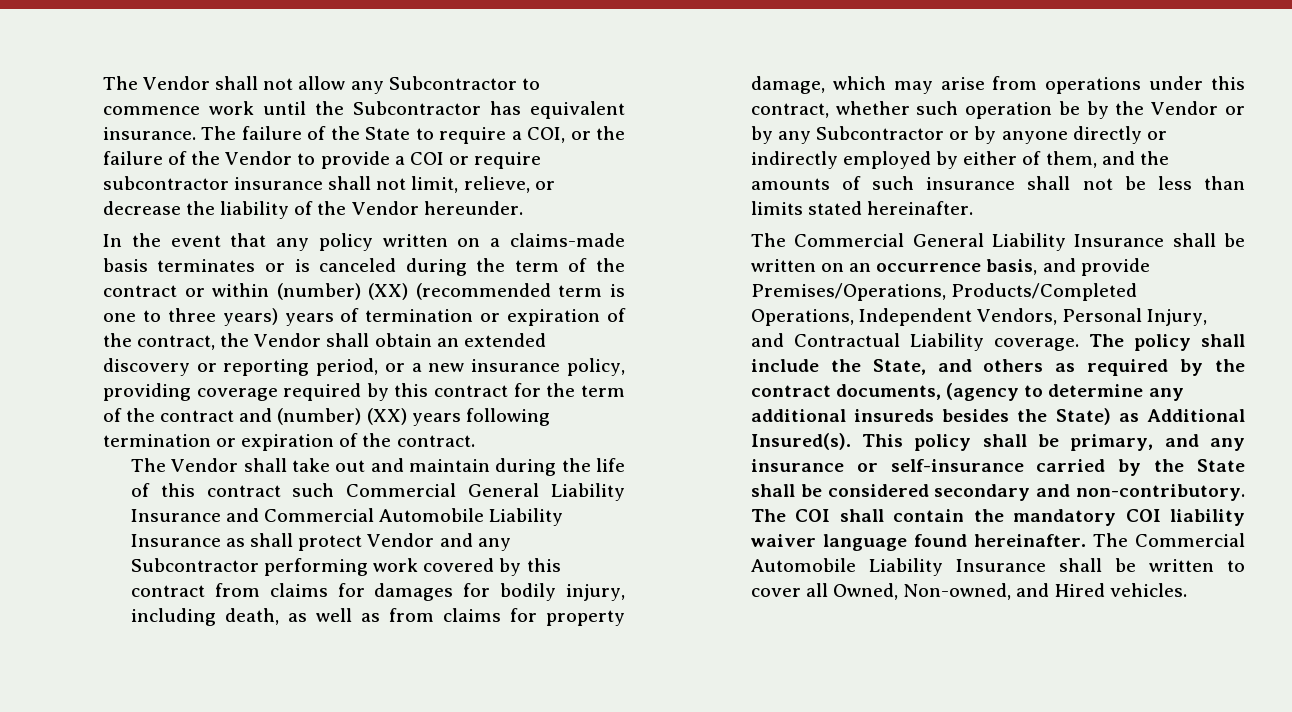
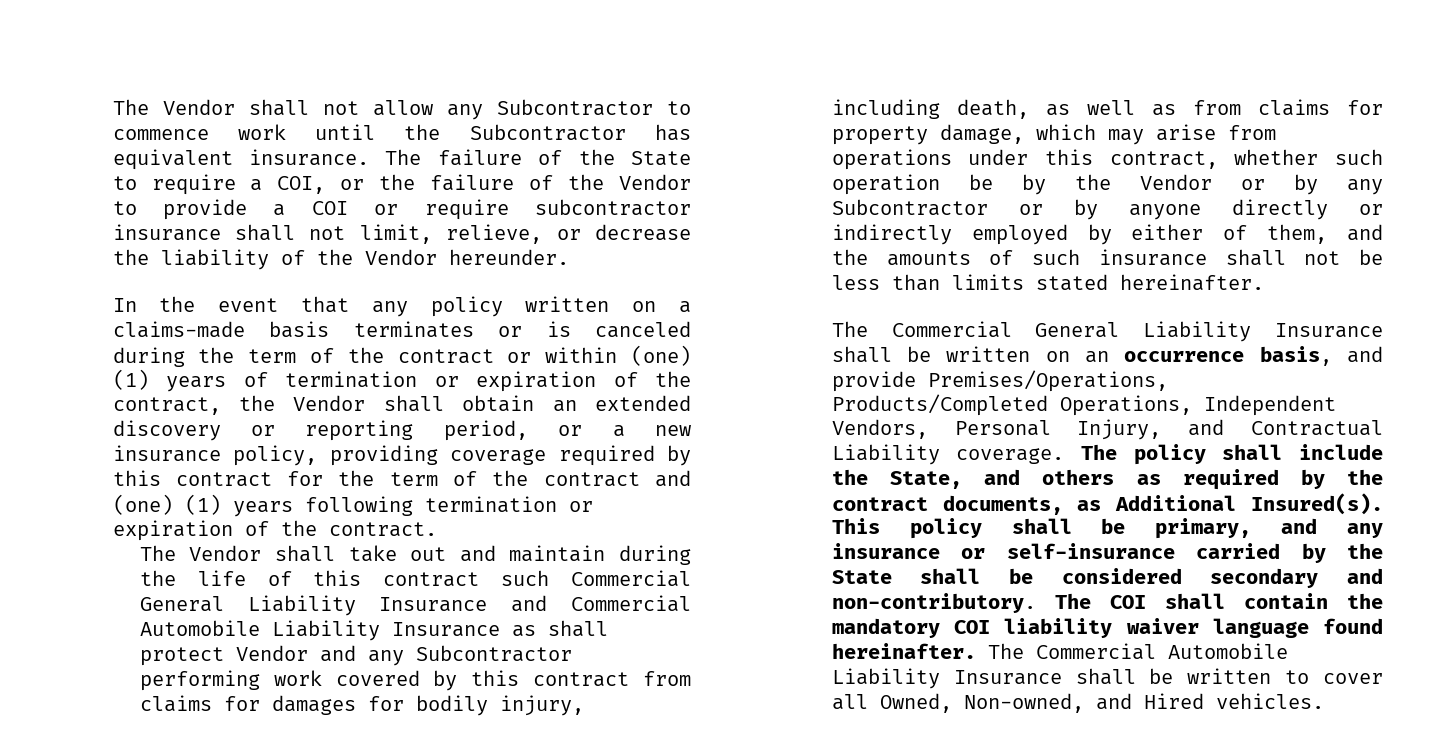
[276,283,625,300] [102,308,278,326] (number) (XX) (recommended term is one to three years) -> [631,345,691,366] [112,369,149,390] (one) (1)
[277,408,407,425] (number) (XX) -> [112,494,221,515] (one) (1)
[946,383,1184,401] [750,408,1111,425] (agency to determine any additional insureds besides the State) -> (1063, 505) none

